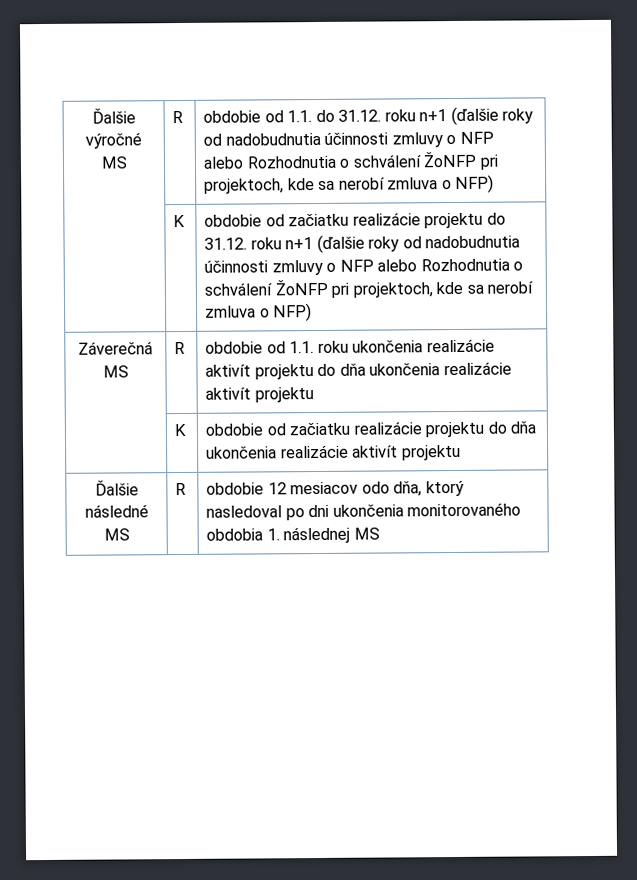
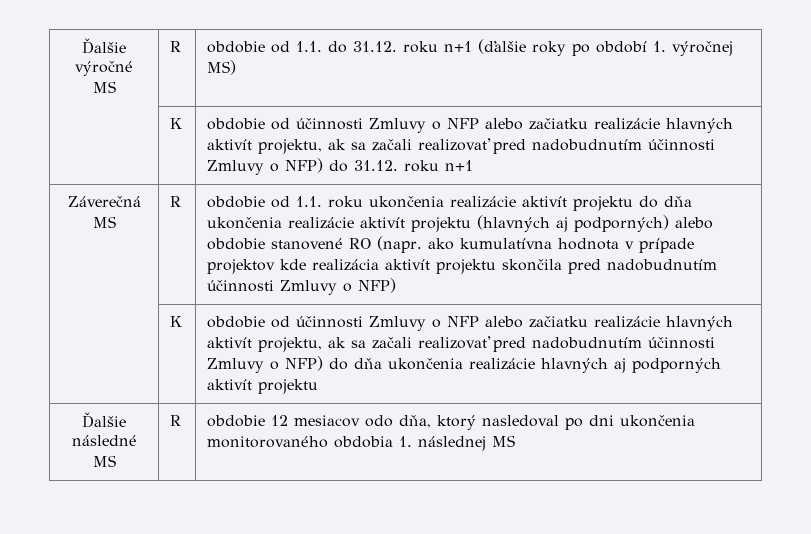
[203,131,494,148] [203,151,499,170] [204,174,495,194] [173,214,186,228] [204,212,506,229] [204,234,521,254] [204,258,524,276] [204,279,534,298] [205,303,313,322] od nadobudnutia účinnosti zmluvy o NFP alebo Rozhodnutia o schválení ŽoNFP pri projektoch, kde sa nerobí zmluva o NFP) // | K | obdobie od začiatku realizácie projektu do 31.12. roku n+1 (ďalšie roky od nadobudnutia účinnosti zmluvy o NFP alebo Rozhodnutia o schválení ŽoNFP pri projektoch, kde sa nerobí zmluva o NFP) -> [572,41,734,56] [207,60,237,75] [170,118,183,129] [207,118,734,133] [207,138,716,154] [207,158,474,175] po období 1. výročnej MS) // | K | obdobie od účinnosti Zmluvy o NFP alebo začiatku realizácie hlavných aktivít projektu, ak sa začali realizovať pred nadobudnutím účinnosti Zmluvy o NFP) do 31.12. roku n+1
[174,423,187,437] [205,421,537,438] [206,444,349,459] // | K | obdobie od začiatku realizácie projektu do dňa ukončenia realizácie -> [477,215,714,232] [207,236,695,253] [207,259,718,274] [207,278,397,295] [170,316,183,327] [207,316,734,331] [207,336,716,352] [207,356,722,373] (hlavných aj podporných) alebo obdobie stanovené RO (napr. ako kumulatívna hodnota v prípade projektov kde realizácia aktivít projektu skončila pred nadobudnutím účinnosti Zmluvy o NFP) // | K | obdobie od účinnosti Zmluvy o NFP alebo začiatku realizácie hlavných aktivít projektu, ak sa začali realizovať pred nadobudnutím účinnosti Zmluvy o NFP) do dňa ukončenia realizácie hlavných aj podporných

